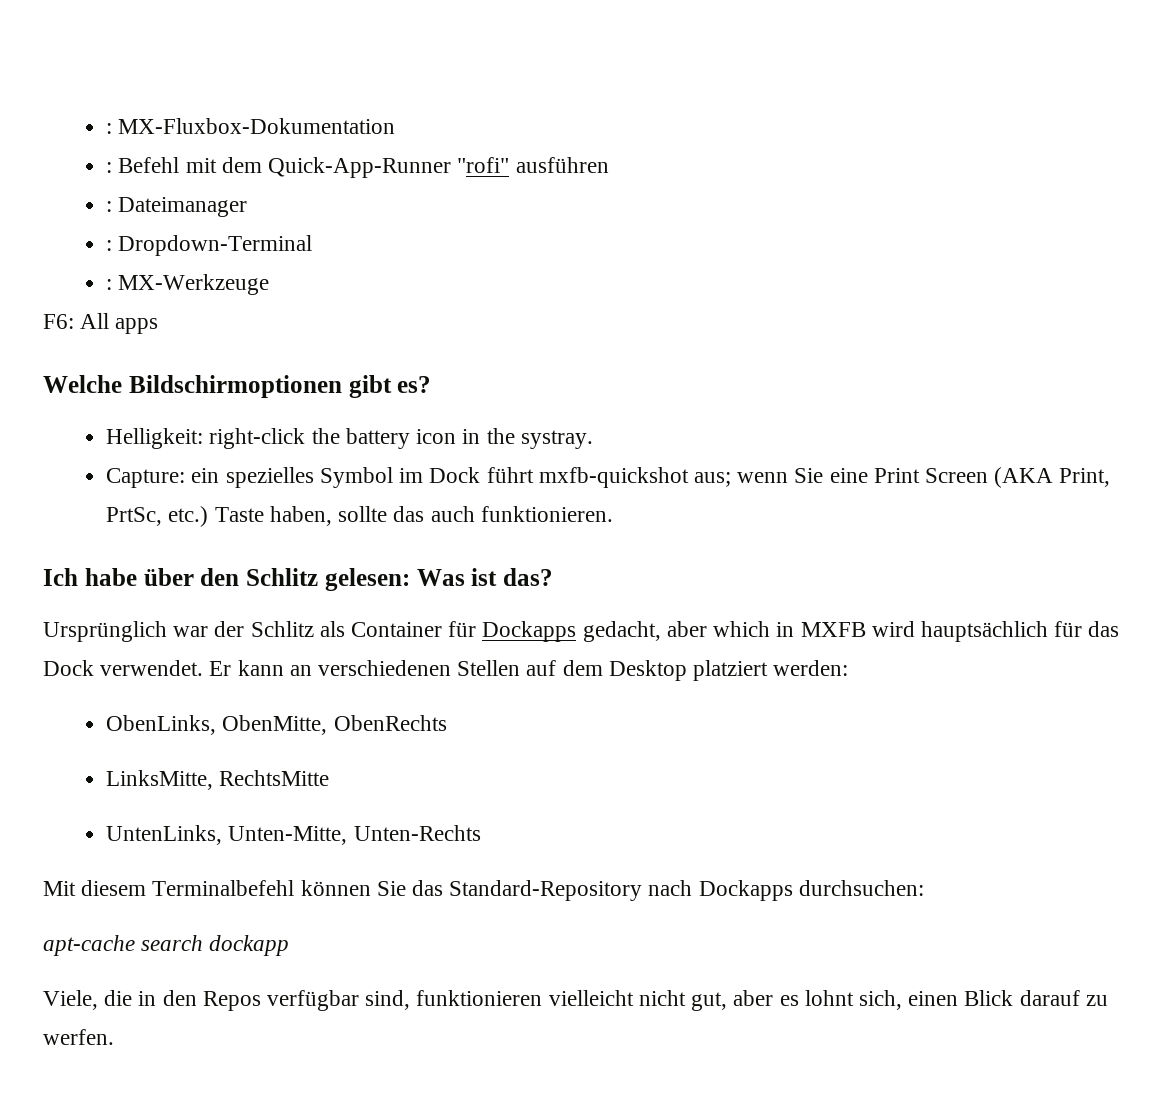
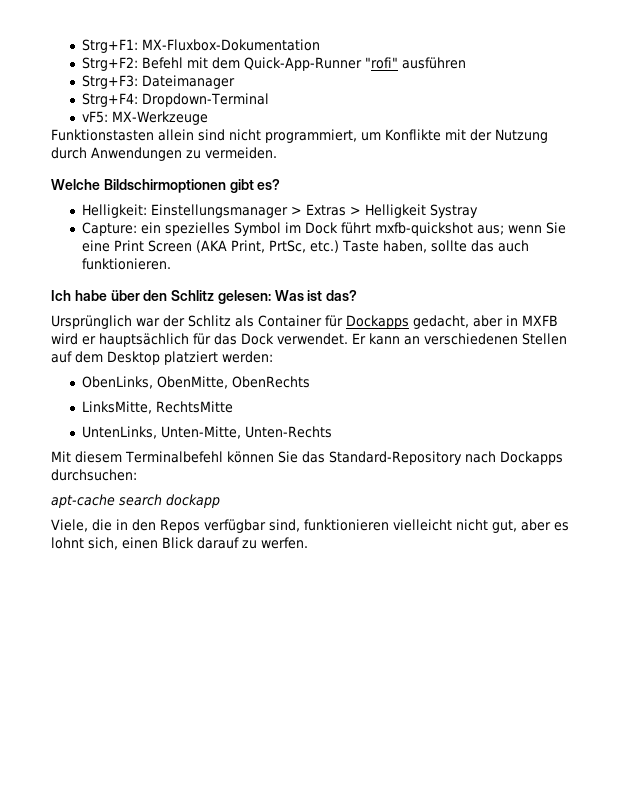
[106,123,113,134] : -> [82,39,139,53] Strg+F1:
[106,162,113,173] : -> [82,57,139,71] Strg+F2:
[106,201,113,212] : -> [82,75,139,89] Strg+F3:
[106,240,113,251] : -> [82,93,139,107] Strg+F4:
[106,279,113,290] : -> [82,111,109,123] vF5:
[43,313,159,334] F6: All apps -> [51,129,548,143] [51,147,277,161] Funktionstasten allein sind nicht programmiert, um Konflikte mit der Nutzung durch Anwendungen zu vermeiden.
[209,428,593,449] right-click the battery icon in the systray. -> [151,204,479,218] Einstellungsmanager > Extras > Helligkeit Systray
[713,621,771,637] which -> (503, 321) none
(915, 629) none -> [82,336,96,345] er

